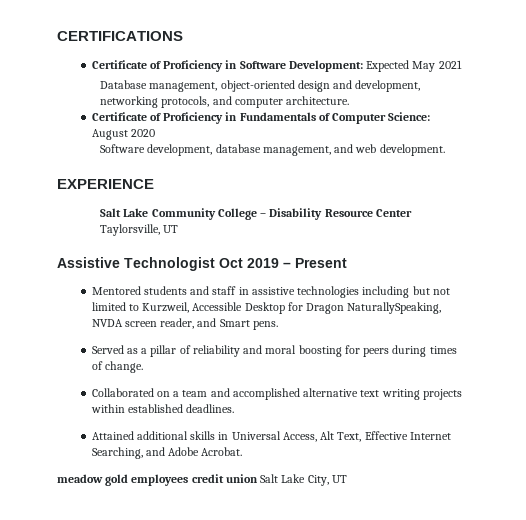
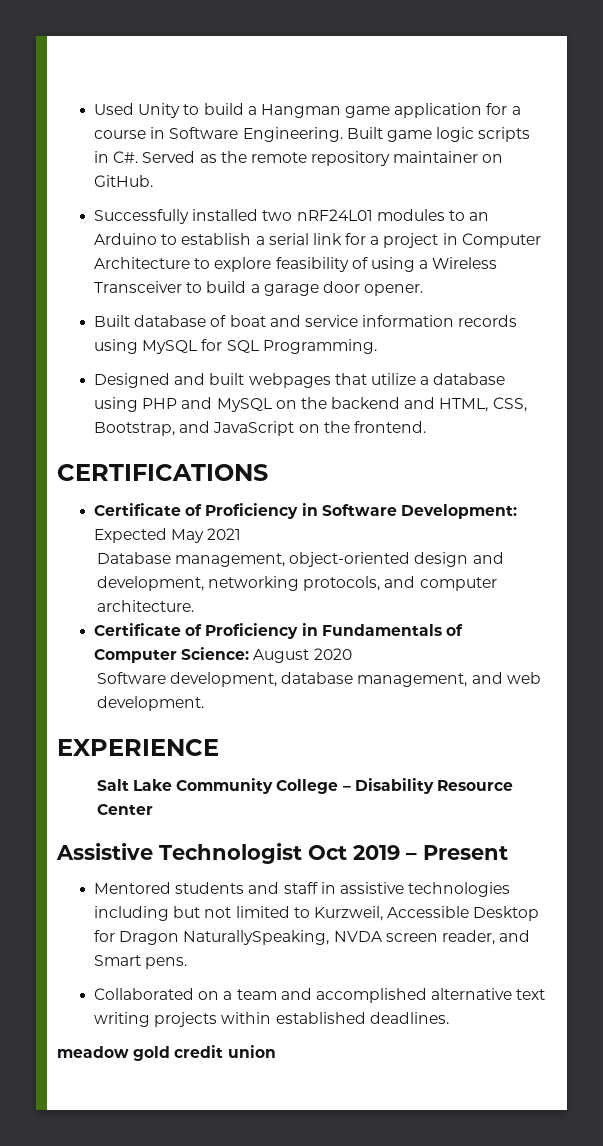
(57, 36) none -> [93,103,521,118] [93,127,531,142] [93,151,504,166] [93,175,153,187] [93,209,490,224] [93,233,541,248] [93,257,498,272] [93,281,424,296] [93,315,518,327] [93,339,377,354] [93,373,506,388] [93,397,527,412] [93,421,426,436] Used Unity to build a Hangman game application for a course in Software Engineering. Built game logic scripts in C#. Served as the remote repository maintainer on GitHub. // Successfully installed two nRF24L01 modules to an Arduino to establish a serial link for a project in Computer Architecture to explore feasibility of using a Wireless Transceiver to build a garage door opener. // Built database of boat and service information records using MySQL for SQL Programming. // Designed and built webpages that utilize a database using PHP and MySQL on the backend and HTML, CSS, Bootstrap, and JavaScript on the frontend. //
[100,224,179,236] Taylorsville, UT -> (153, 809) none
[91,345,457,357] [91,361,143,373] // Served as a pillar of reliability and moral boosting for peers during times of change. -> (188, 963) none
[91,431,451,442] [91,447,243,459] // Attained additional skills in Universal Access, Alt Text, Effective Internet Searching, and Adobe Acrobat. -> (449, 1018) none
[131,474,189,486] employees -> (171, 1053) none
[260,474,347,486] Salt Lake City, UT -> (276, 1051) none

